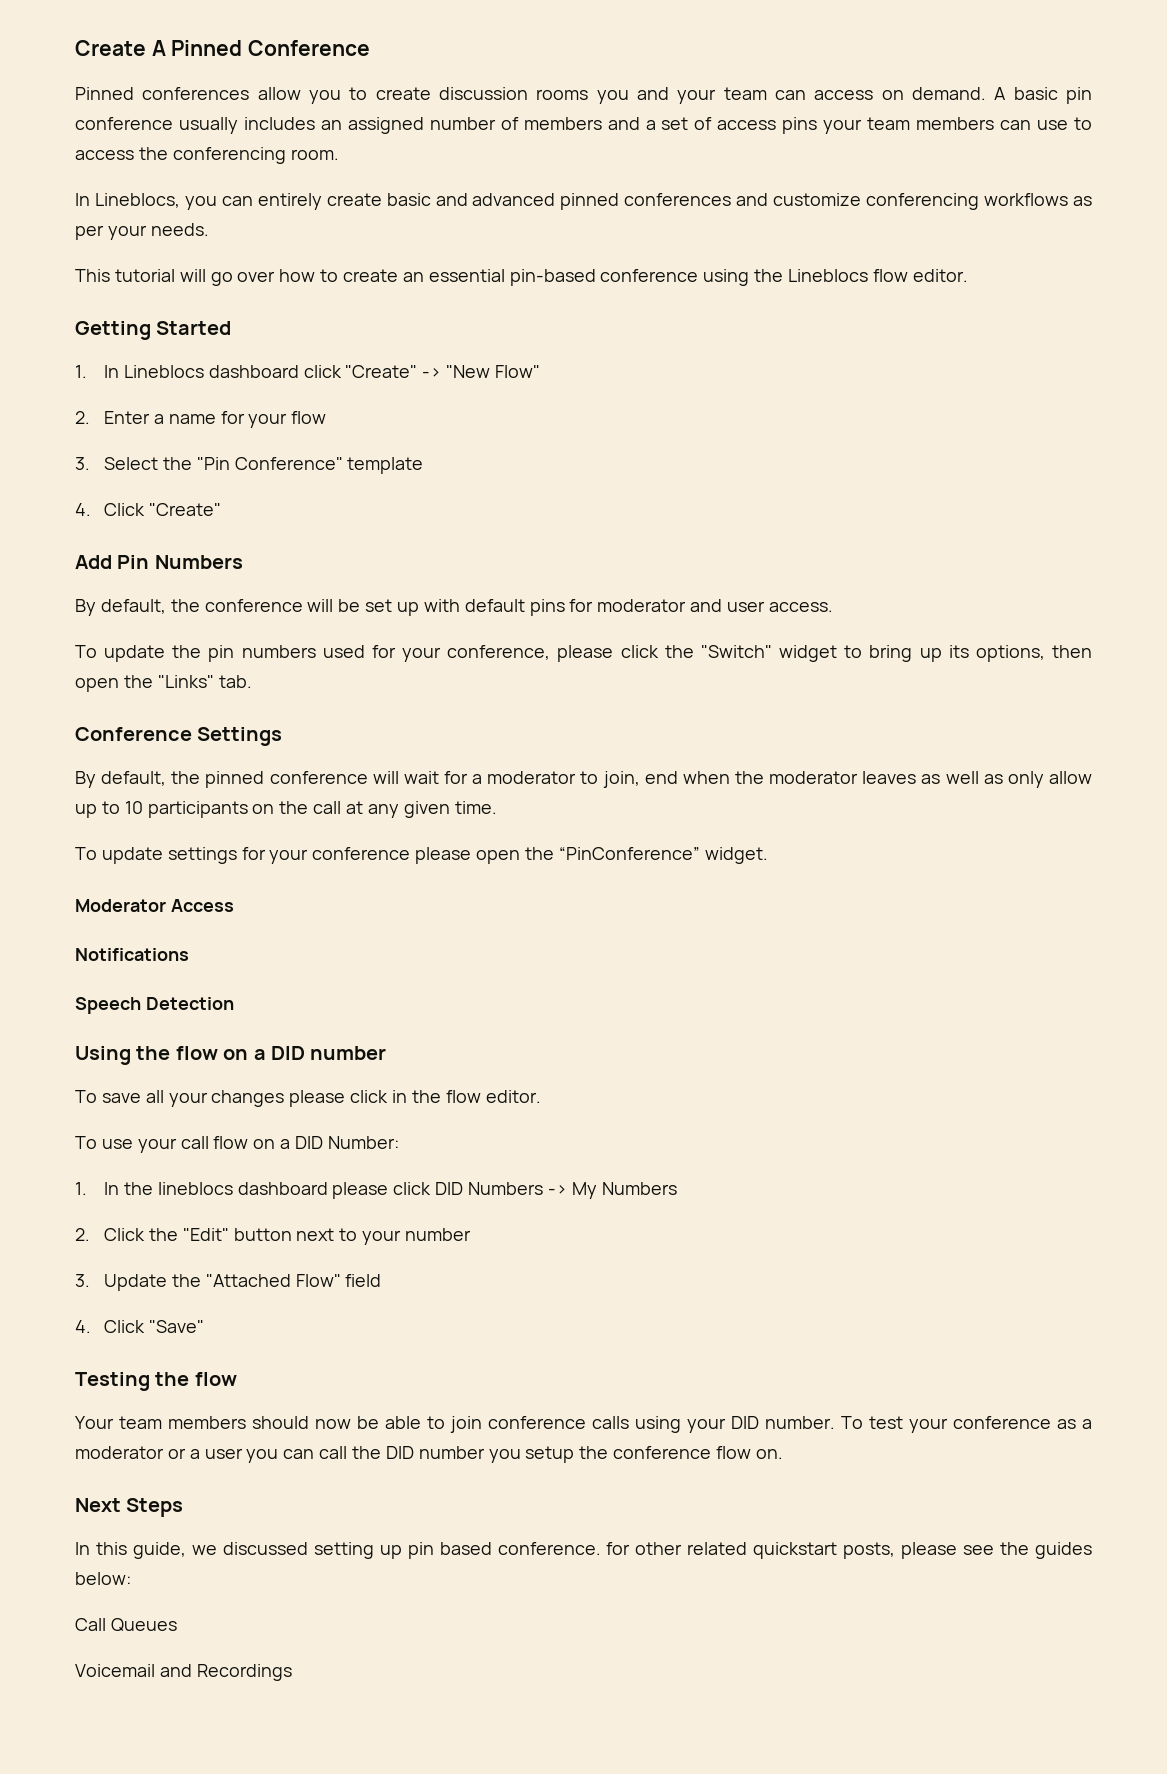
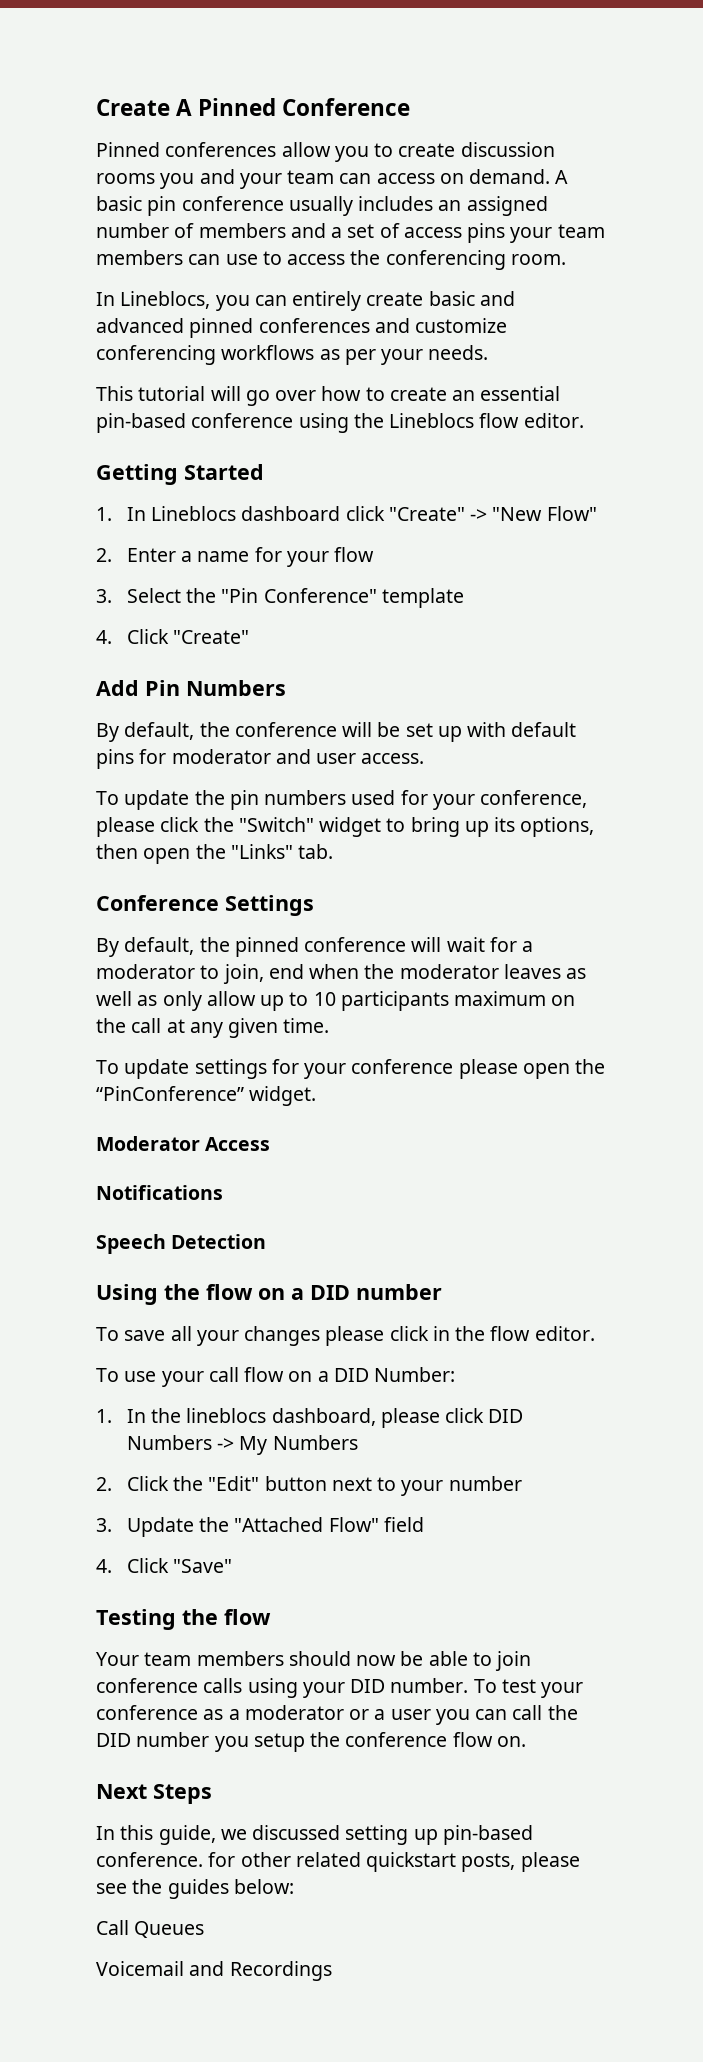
(248, 809) none -> [454,991,547,1006] maximum
[237,1182,328,1195] dashboard -> [271,1408,376,1426] dashboard,
[407,1542,492,1559] pin based -> [442,1825,533,1845] pin-based

